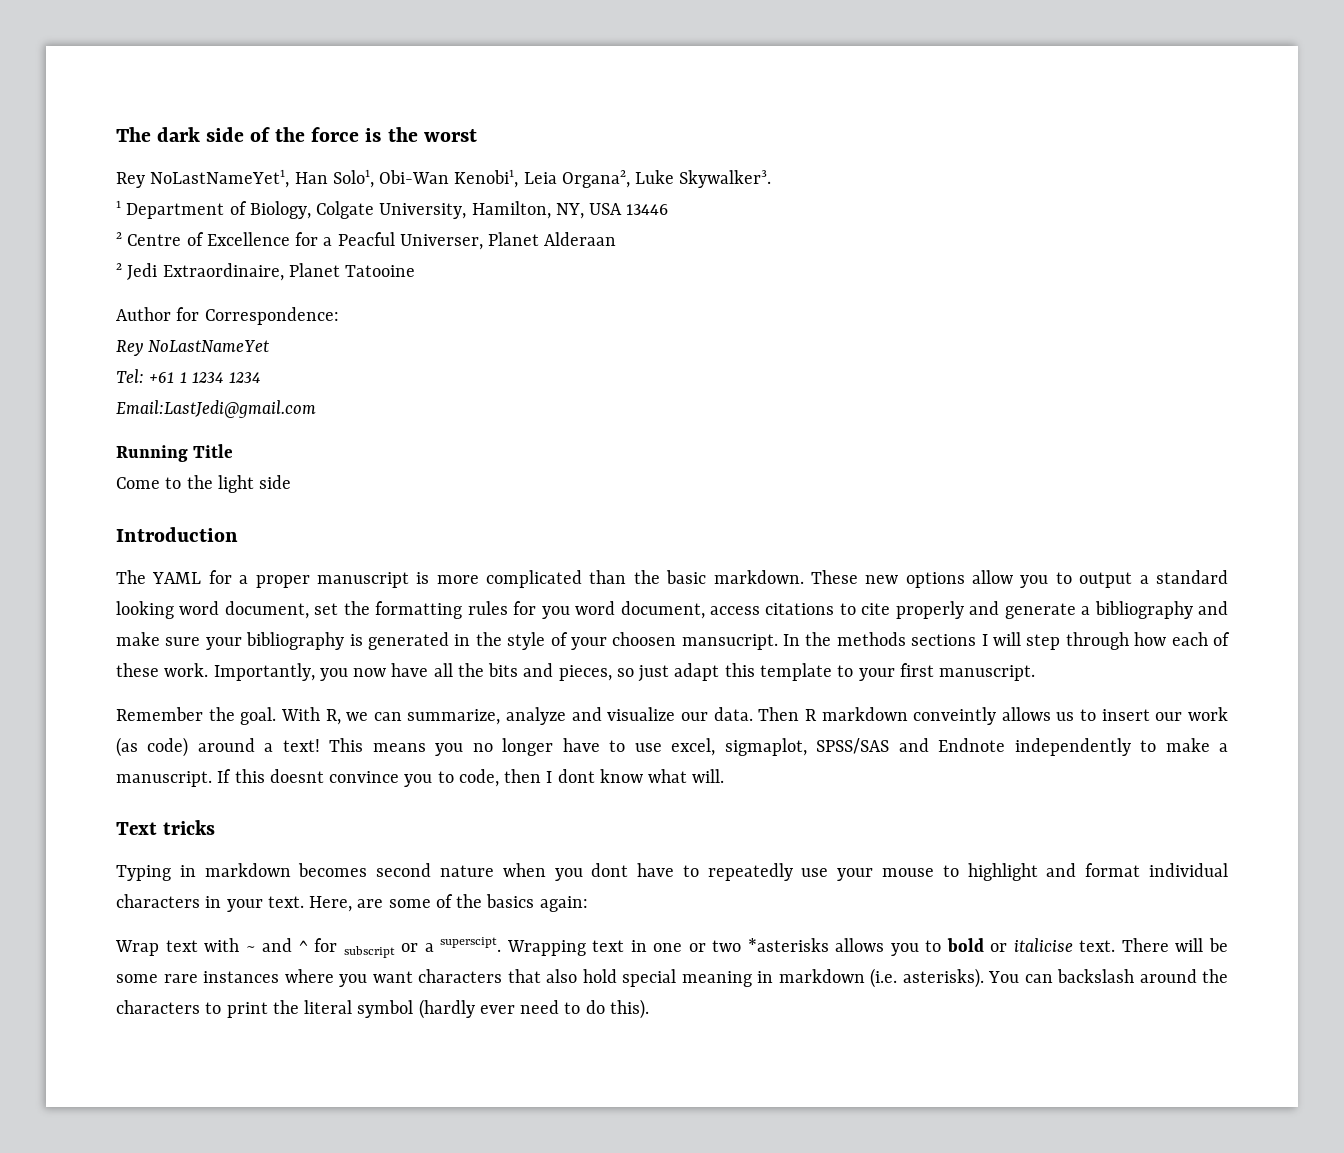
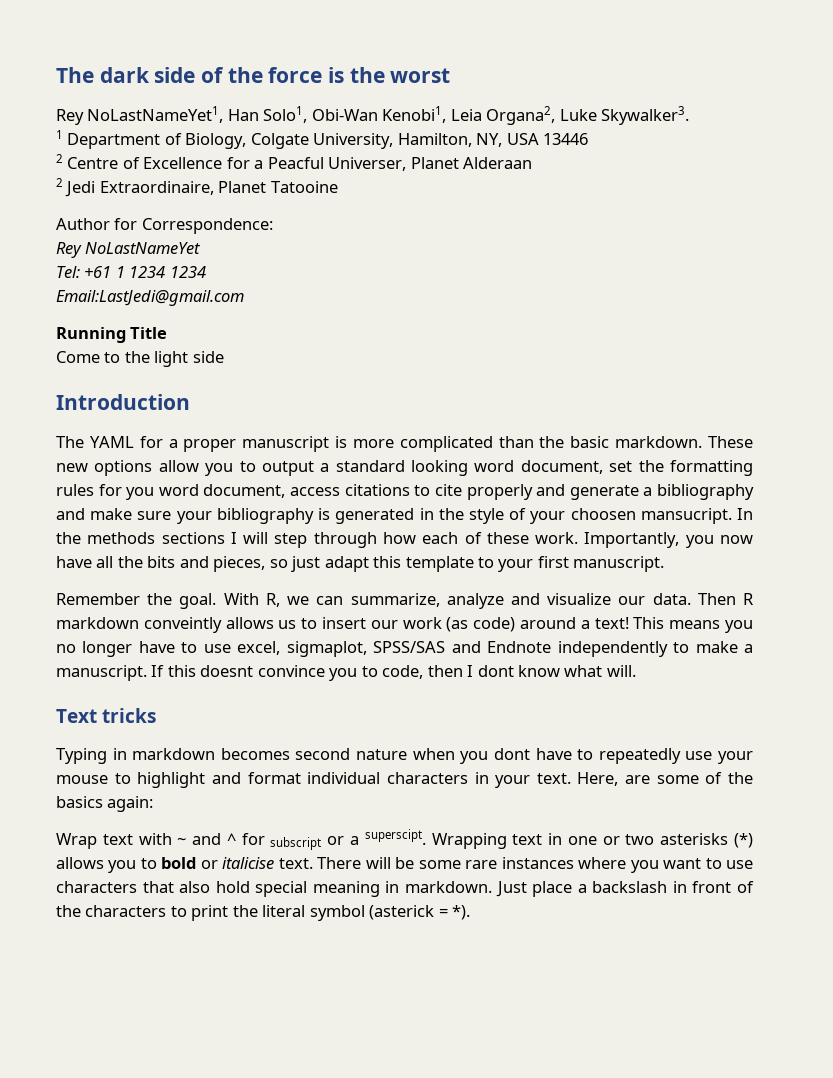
[747,938,829,952] *asterisks -> [660,833,754,848] asterisks (*)
(413, 977) none -> [705,858,754,869] to use
[778,968,1197,988] markdown (i.e. asterisks). You can backslash around -> [405,881,754,897] markdown. Just place a backslash in front of
[418,999,649,1019] (hardly ever need to do this). -> [369,905,471,920] (asterick = *).

